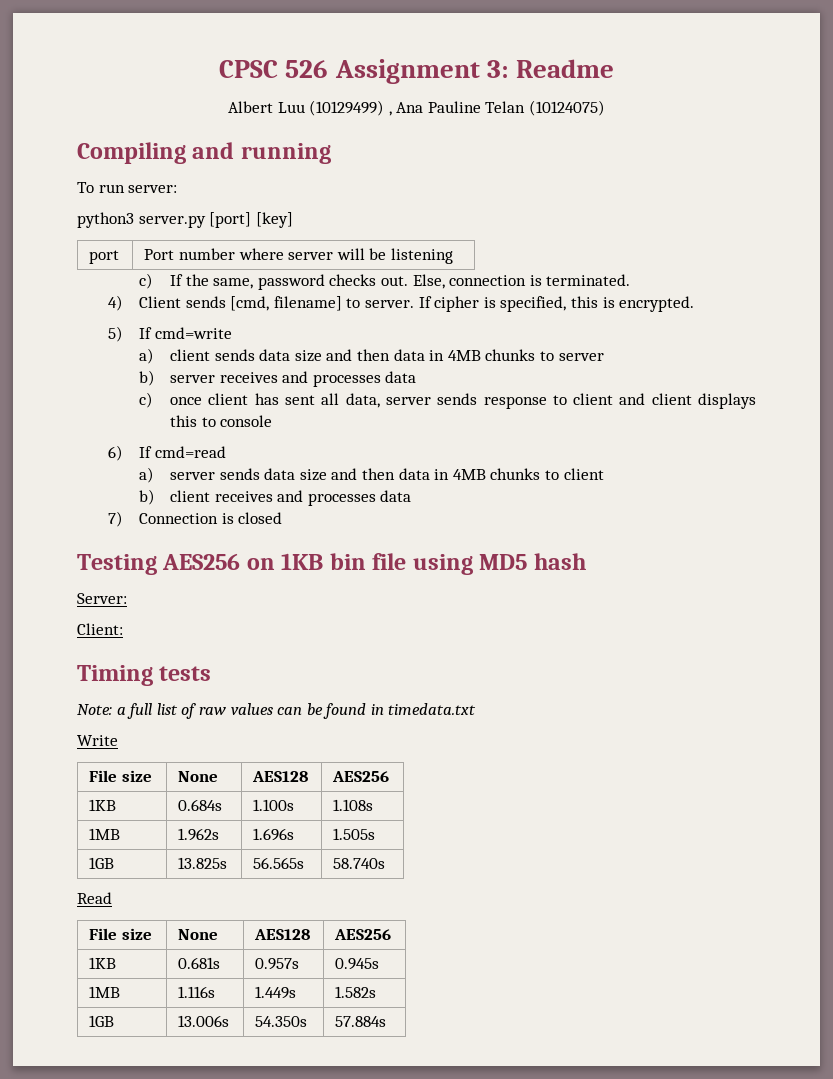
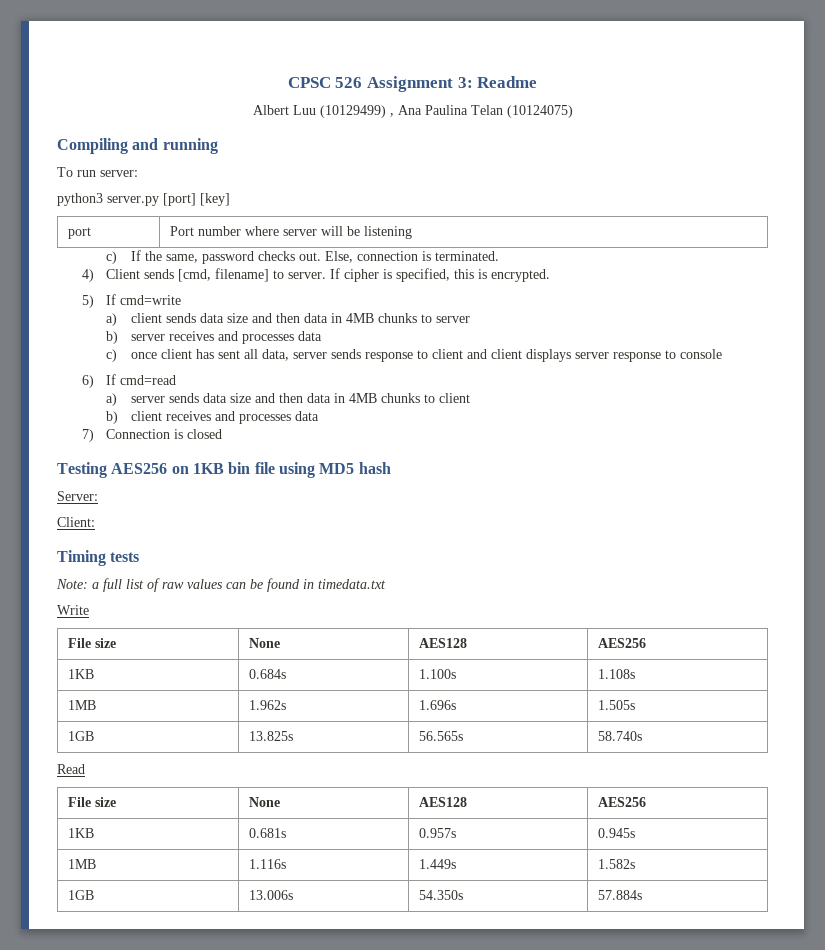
[427,101,481,113] Pauline -> [424,105,468,115] Paulina
[170,415,198,427] this -> [574,352,661,362] server response

